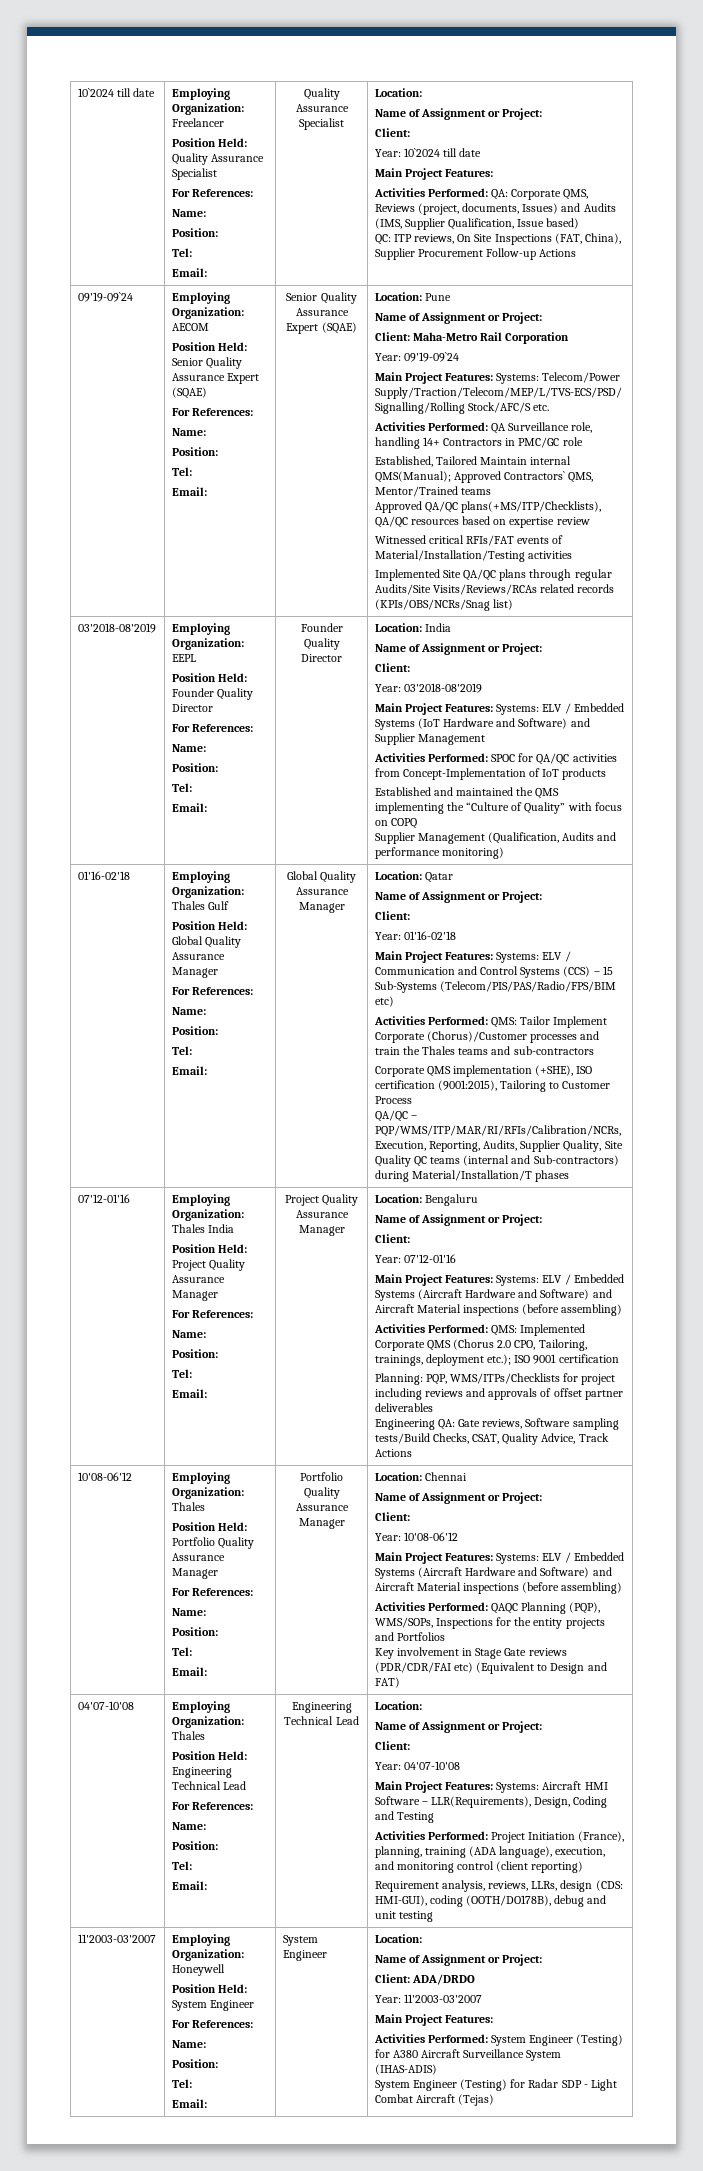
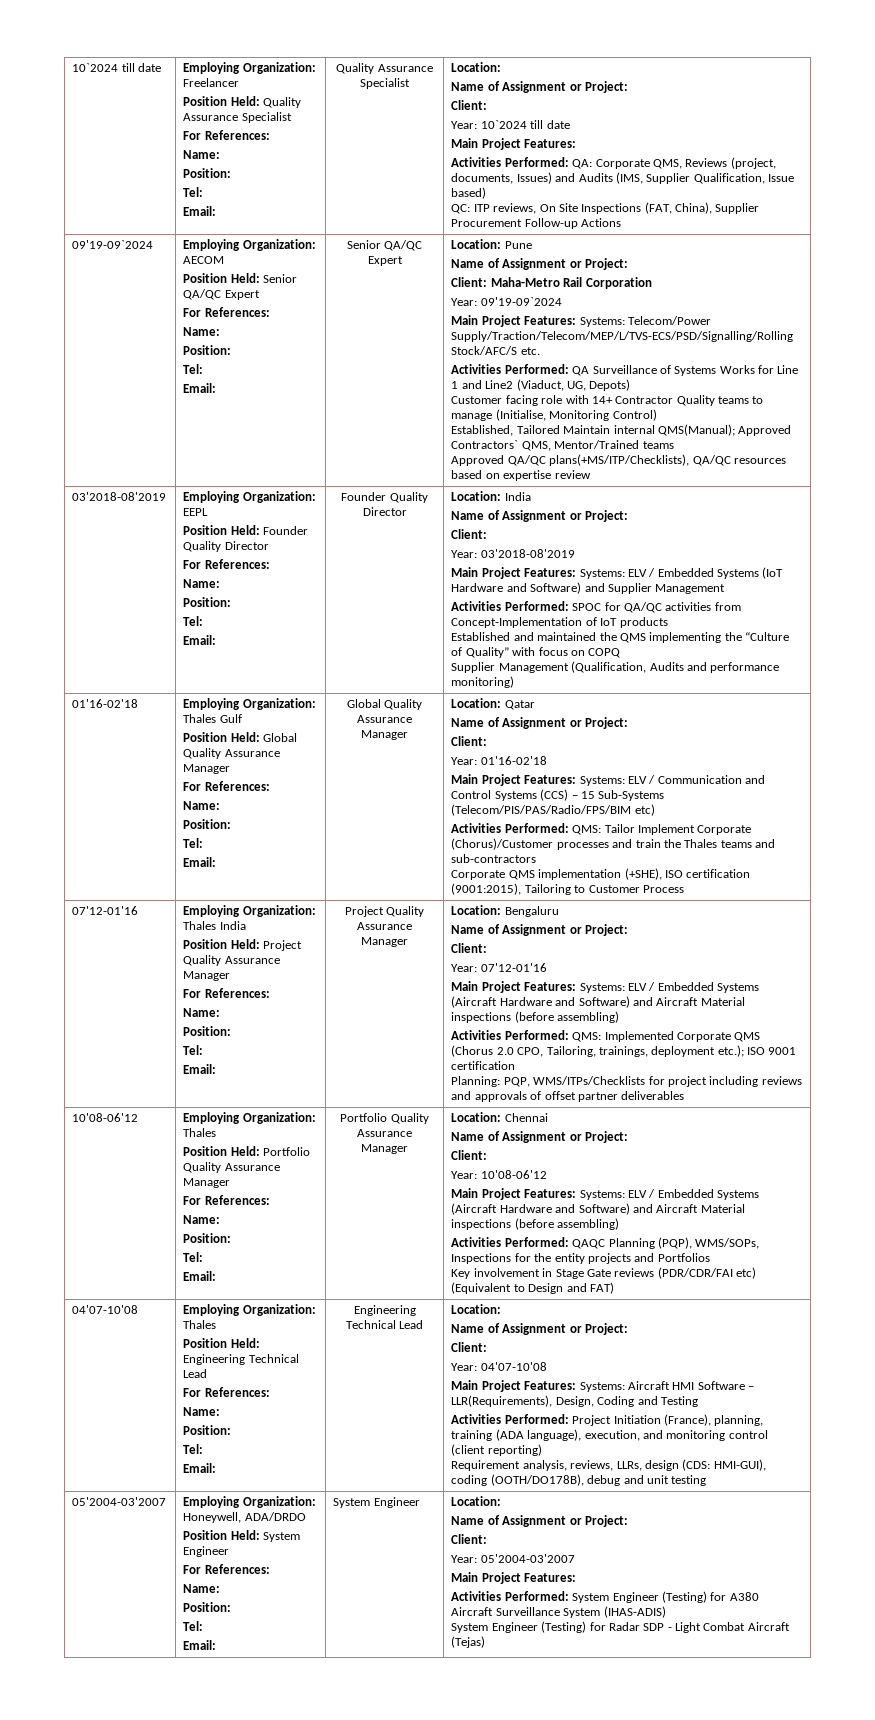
[77,292,133,302] 09'19-09`24 -> [72,240,154,249] 09'19-09`2024
[206,357,243,369] [171,373,260,384] [171,387,207,399] Quality Assurance Expert (SQAE) -> [183,289,260,300] QA/QC Expert
[320,292,357,304] [295,308,349,316] [286,322,357,334] Quality Assurance Expert (SQAE) -> [384,240,423,251] [367,256,403,266] QA/QC Expert
[404,352,460,362] 09'19-09`24 -> [480,297,562,306] 09'19-09`2024
[571,422,593,433] [374,437,583,449] role, handling 14+ Contractors in PMC/GC role -> [659,365,799,376] [451,379,631,391] [451,395,764,406] [451,409,657,421] of Systems Works for Line 1 and Line2 (Viaduct, UG, Depots) // Customer facing role with 14+ Contractor Quality teams to manage (Initialise, Monitoring Control)
[374,535,564,546] [374,550,573,562] [374,569,612,581] [374,584,615,595] [374,599,514,611] // Witnessed critical RFIs/FAT events of Material/Installation/Testing activities // Implemented Site QA/QC plans through regular Audits/Site Visits/Reviews/RCAs related records (KPIs/OBS/NCRs/Snag list) -> (591, 474) none
[374,1110,418,1122] [374,1125,621,1137] [374,1140,623,1152] [374,1155,619,1167] [374,1170,570,1182] // QA/QC – PQP/WMS/ITP/MAR/RI/RFIs/Calibration/NCRs, Execution, Reporting, Audits, Supplier Quality, Site Quality QC teams (internal and Sub-contractors) during Material/Installation/T phases -> (684, 889) none
[374,1418,619,1430] [374,1433,609,1445] [374,1449,412,1457] // Engineering QA: Gate reviews, Software sampling tests/Build Checks, CSAT, Quality Advice, Track Actions -> (685, 1095) none
[77,1934,156,1943] [171,1934,230,1946] [171,1949,244,1961] [171,1964,225,1976] 11'2003-03'2007 | Employing Organization: Honeywell -> [72,1497,167,1506] [183,1496,316,1508] [183,1512,306,1523] 05'2004-03'2007 | Employing Organization: Honeywell, ADA/DRDO
[412,1974,476,1985] [374,1994,483,2003] ADA/DRDO // Year: 11'2003-03'2007 -> [451,1554,575,1563] // Year: 05'2004-03'2007

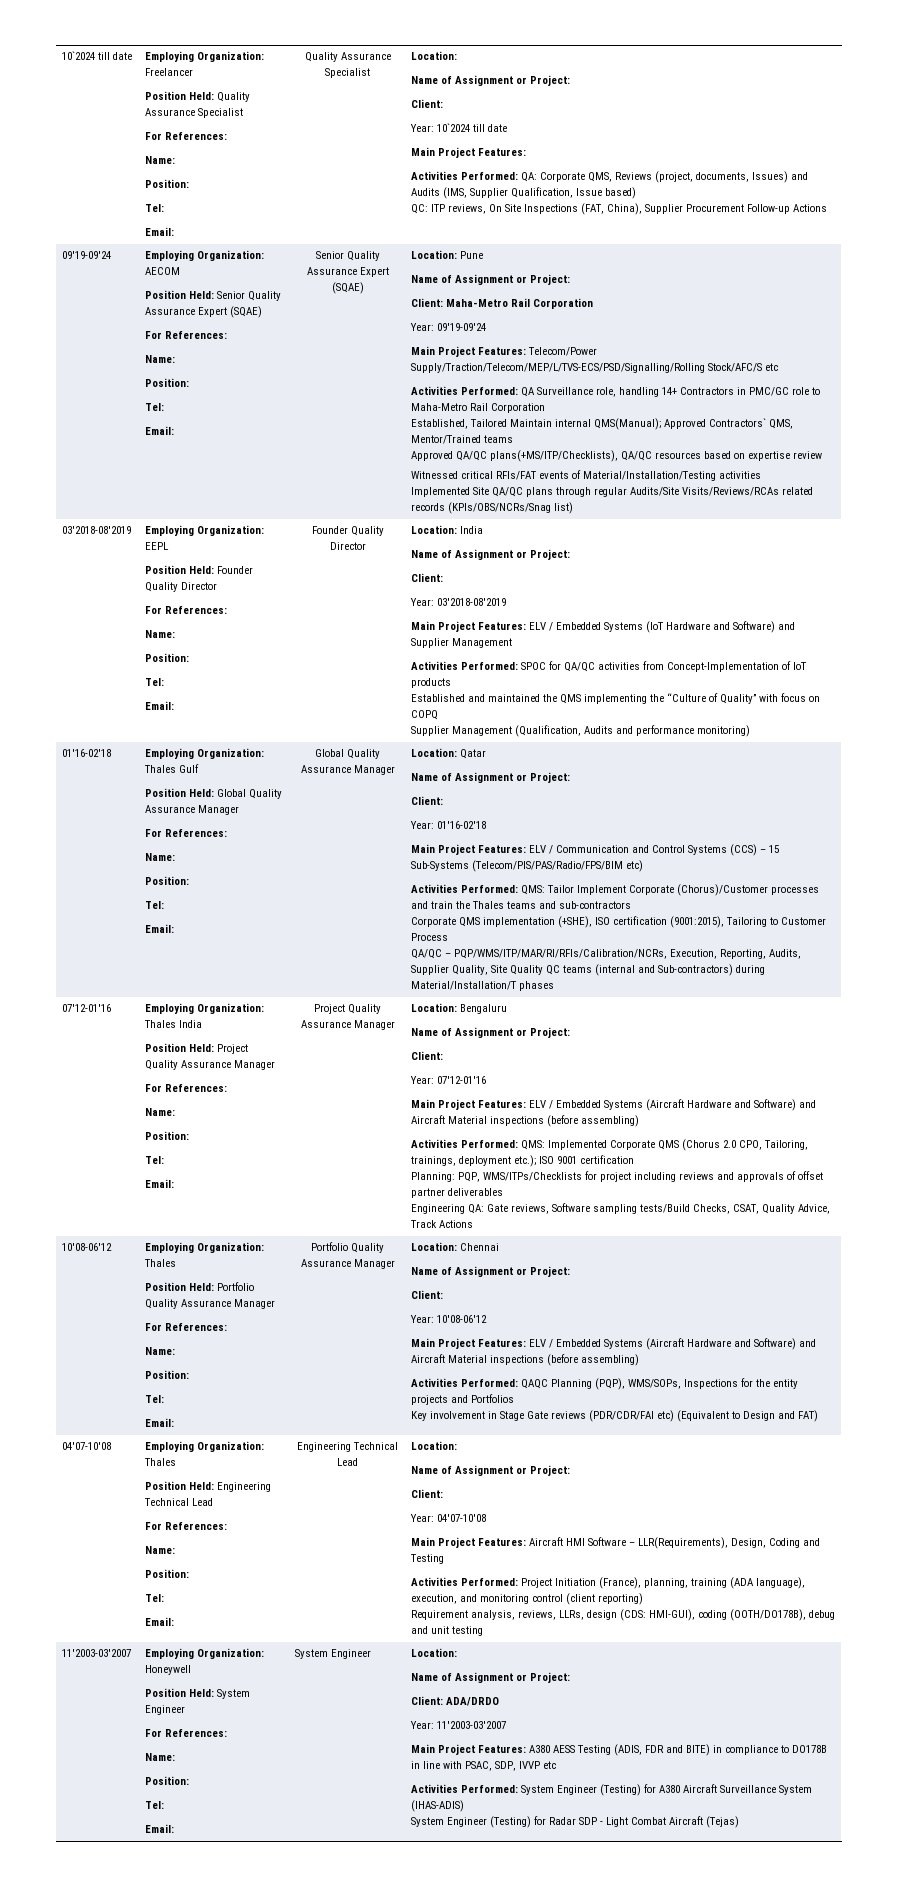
[72,240,154,249] 09'19-09`2024 -> [62,251,112,259] 09'19-09'24
[183,289,260,300] QA/QC Expert -> [248,291,282,301] [145,306,263,318] Quality Assurance Expert (SQAE)
[384,240,423,251] [367,256,403,266] QA/QC Expert -> [346,251,380,261] [306,267,389,277] [331,282,364,294] Quality Assurance Expert (SQAE)
[480,297,562,306] [451,315,625,327] 09'19-09`2024 // Main Project Features: Systems: -> [437,323,487,331] [411,346,527,357] 09'19-09'24 // Main Project Features:
[520,347,540,355] etc. -> [765,363,779,371] etc
[659,365,799,376] [451,379,631,391] [451,395,764,406] [451,409,657,421] of Systems Works for Line 1 and Line2 (Viaduct, UG, Depots) // Customer facing role with 14+ Contractor Quality teams to manage (Initialise, Monitoring Control) -> [596,387,821,397] [411,403,546,413] role, handling 14+ Contractors in PMC/GC role to Maha-Metro Rail Corporation
(591, 474) none -> [411,470,762,481] [411,487,814,497] [411,502,574,514] // Witnessed critical RFIs/FAT events of Material/Installation/Testing activities // Implemented Site QA/QC plans through regular Audits/Site Visits/Reviews/RCAs related records (KPIs/OBS/NCRs/Snag list)
[579,569,625,579] Systems: -> (527, 626) none
[579,776,625,786] Systems: -> (527, 849) none
(684, 889) none -> [411,949,802,959] [411,964,766,976] [411,981,555,991] // QA/QC – PQP/WMS/ITP/MAR/RI/RFIs/Calibration/NCRs, Execution, Reporting, Audits, Supplier Quality, Site Quality QC teams (internal and Sub-contractors) during Material/Installation/T phases
[579,983,625,993] Systems: -> (527, 1104) none
(685, 1095) none -> [411,1203,831,1214] [410,1220,474,1228] // Engineering QA: Gate reviews, Software sampling tests/Build Checks, CSAT, Quality Advice, Track Actions
[579,1190,625,1200] Systems: -> (527, 1343) none
[579,1382,625,1392] Systems: -> (527, 1542) none
[72,1497,167,1506] [183,1496,316,1508] [183,1512,306,1523] 05'2004-03'2007 | Employing Organization: Honeywell, ADA/DRDO -> [62,1649,132,1657] [145,1648,265,1659] [145,1665,192,1675] 11'2003-03'2007 | Employing Organization: Honeywell
[451,1554,575,1563] [451,1572,577,1584] // Year: 05'2004-03'2007 // Main Project Features: -> [446,1697,500,1706] [410,1721,507,1729] [411,1744,828,1756] [411,1761,557,1771] ADA/DRDO // Year: 11'2003-03'2007 // Main Project Features: A380 AESS Testing (ADIS, FDR and BITE) in compliance to DO178B in line with PSAC, SDP, IVVP etc

